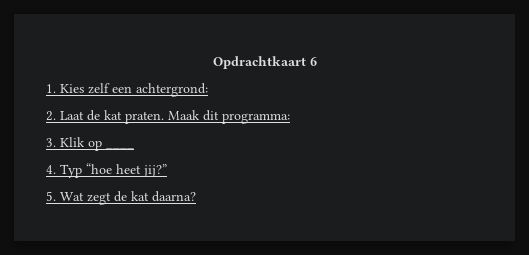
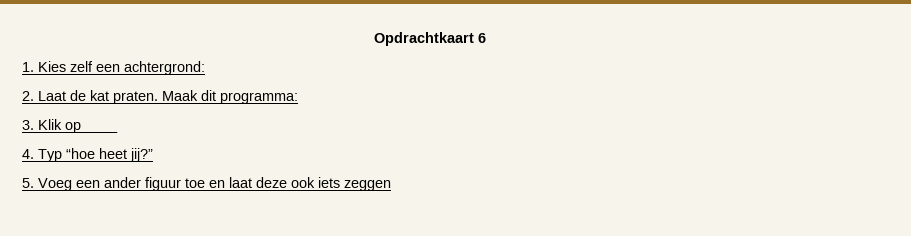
[60,191,196,205] Wat zegt de kat daarna? -> [38,177,391,191] Voeg een ander figuur toe en laat deze ook iets zeggen

